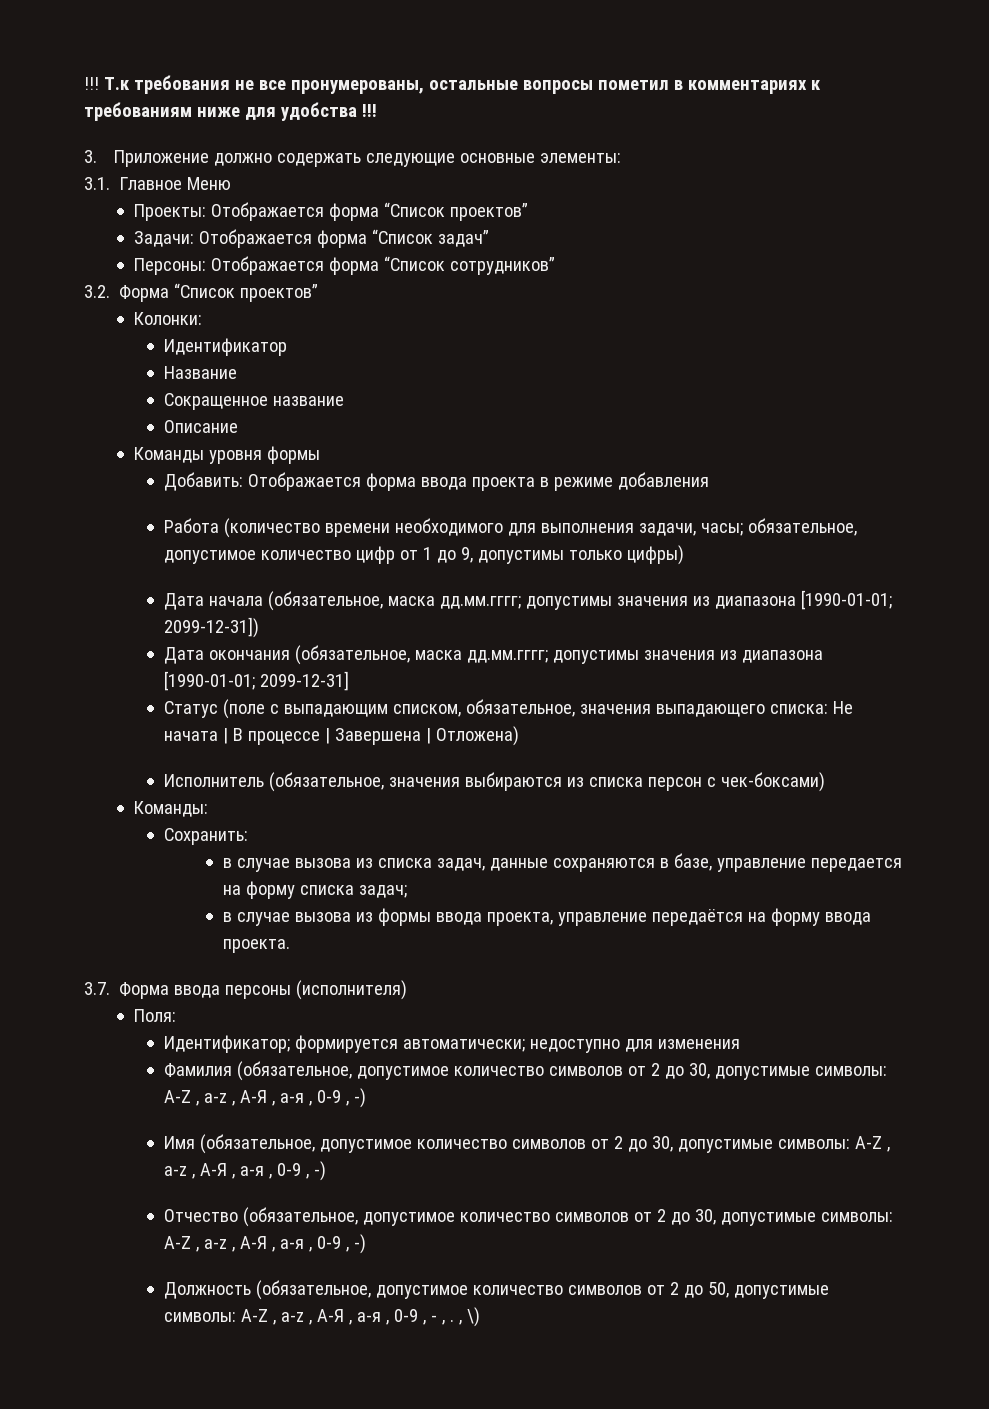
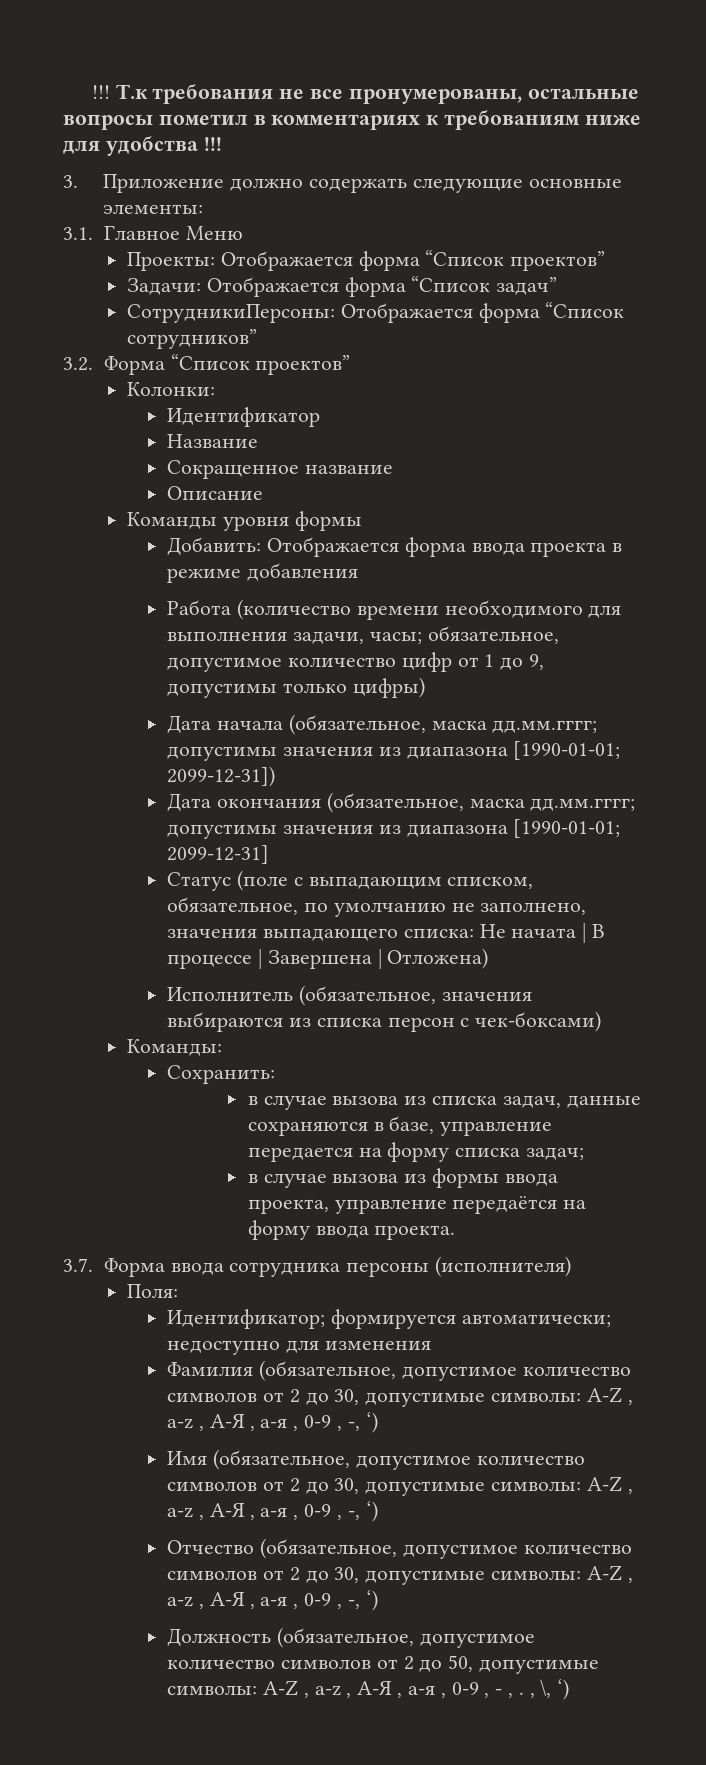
[133,258,206,275] Персоны: -> [126,304,335,323] СотрудникиПерсоны:
(575, 708) none -> [304,902,587,917] по умолчанию не заполнено,
(221, 991) none -> [229,1262,341,1277] сотрудника
[353,1088,366,1108] -) -> [347,1412,378,1433] -, ‘)
[313,1161,326,1181] -) -> [347,1501,378,1522] -, ‘)
[353,1234,366,1254] -) -> [347,1590,378,1611] -, ‘)
[466,1307,480,1327] \) -> [540,1679,570,1700] \, ‘)

